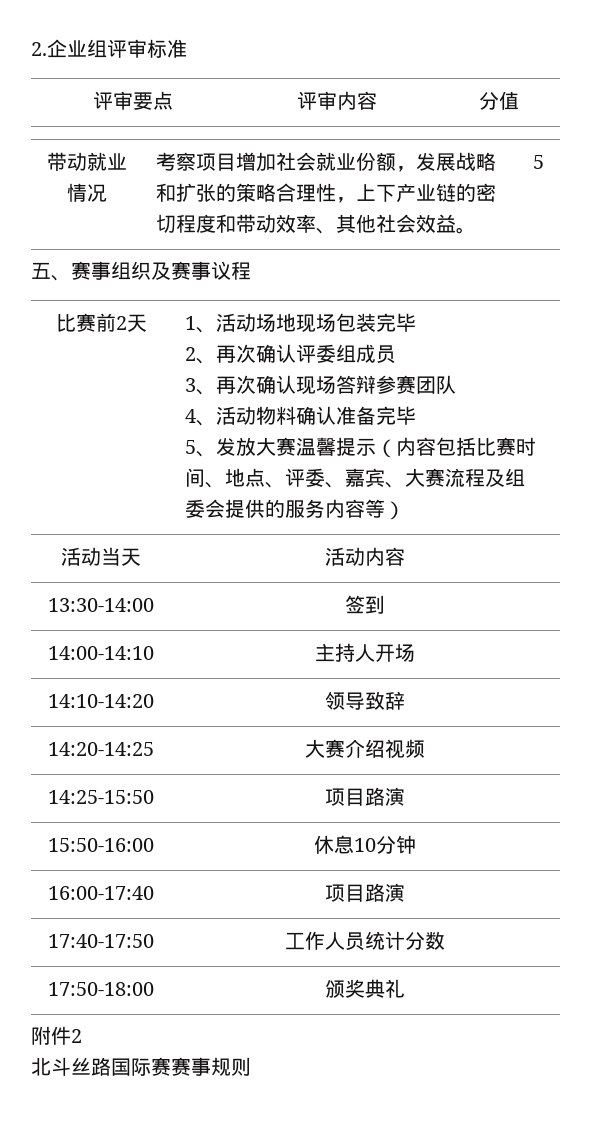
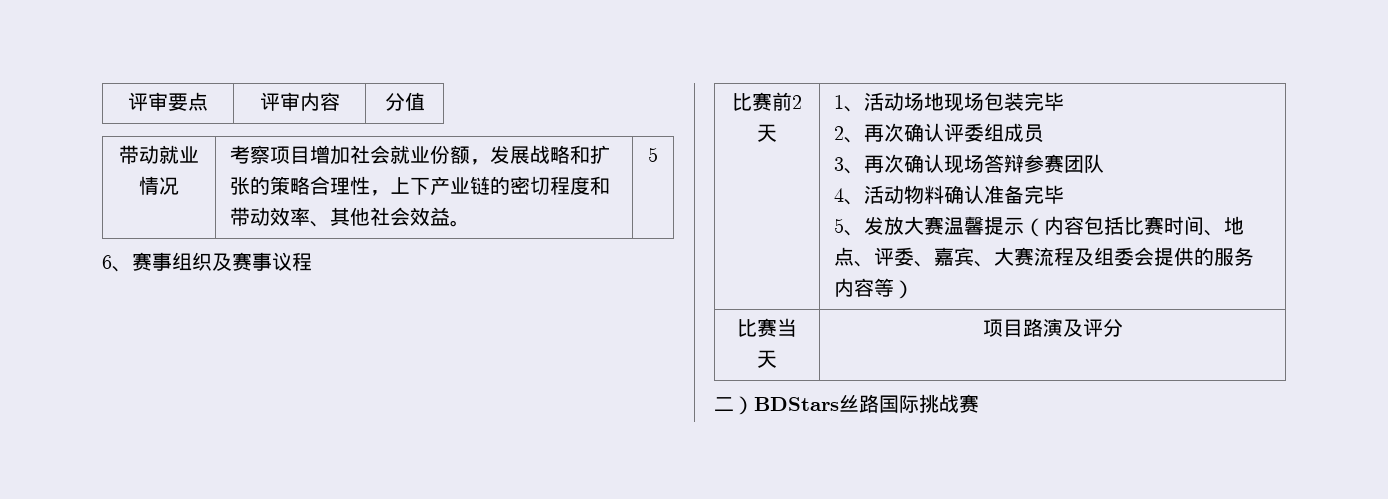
[31,39,187,58] 2.企业组评审标准 // -> (128, 101) none
[31,262,51,279] 五 -> [102,255,112,269] 6
[61,547,101,566] 活动 -> [737,318,777,337] 比赛
[325,547,405,566] [48,598,154,612] [345,595,385,614] [48,646,154,660] [315,643,415,662] [48,694,154,708] [325,691,405,710] [48,742,154,756] [305,739,425,759] [48,790,154,804] [325,787,405,806] [48,838,154,852] [314,835,416,854] [48,886,154,900] [325,883,405,902] [48,934,154,948] [285,931,445,951] [48,982,154,996] [325,979,405,998] [31,1026,82,1045] [31,1057,251,1076] 活动内容 // 13:30-14:00 | 签到 // 14:00-14:10 | 主持人开场 // 14:10-14:20 | 领导致辞 // 14:20-14:25 | 大赛介绍视频 // 14:25-15:50 | 项目路演 // 15:50-16:00 | 休息10分钟 // 16:00-17:40 | 项目路演 // 17:40-17:50 | 工作人员统计分数 // 17:50-18:00 | 颁奖典礼 // 附件2 // 北斗丝路国际赛赛事规则 -> [982,318,1123,337] [714,394,979,415] 项目路演及评分 // 二）BDStars丝路国际挑战赛

